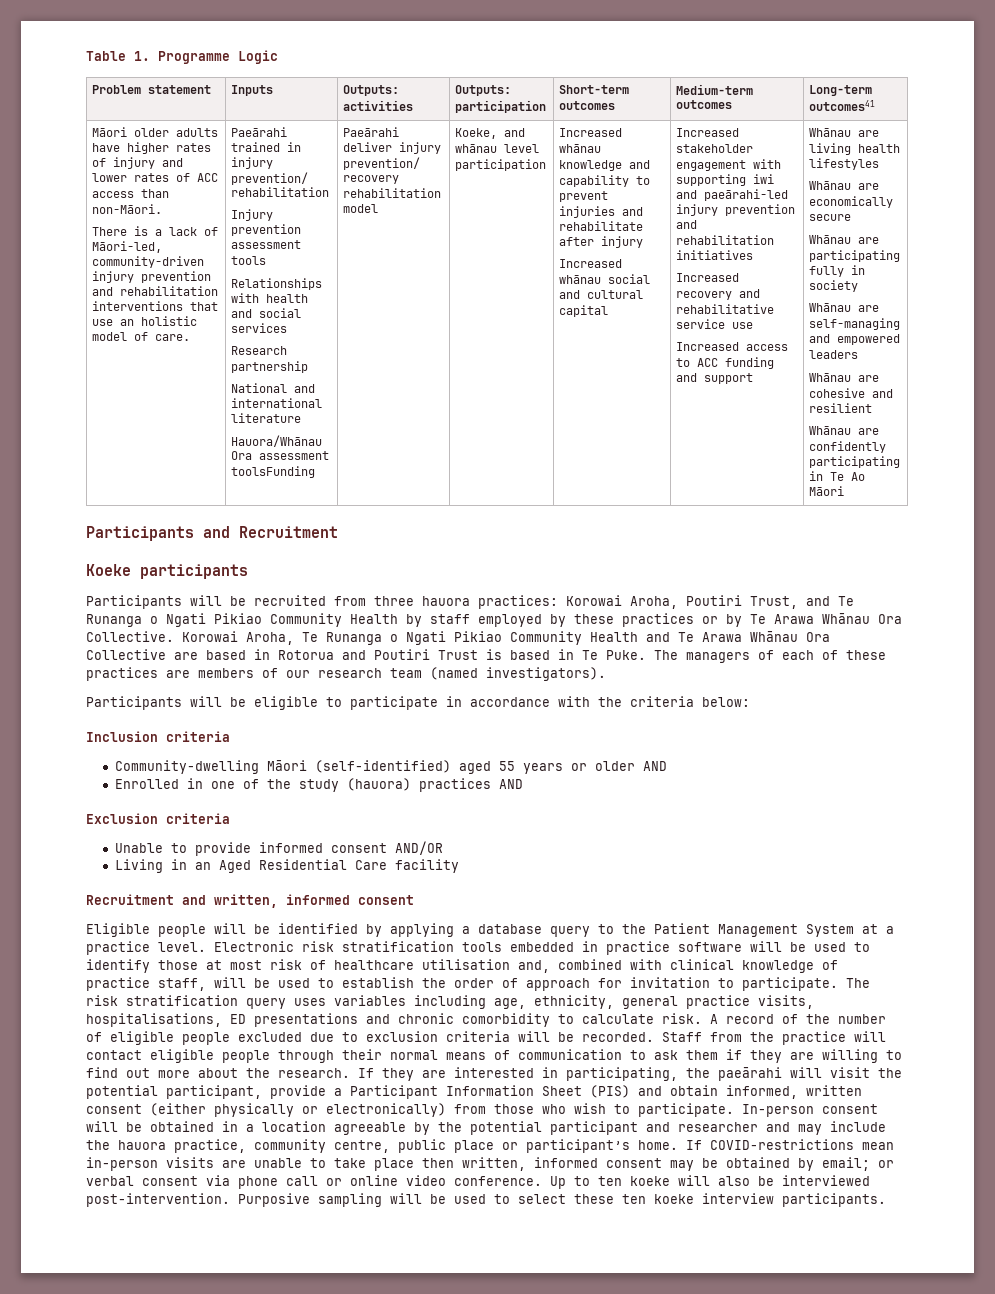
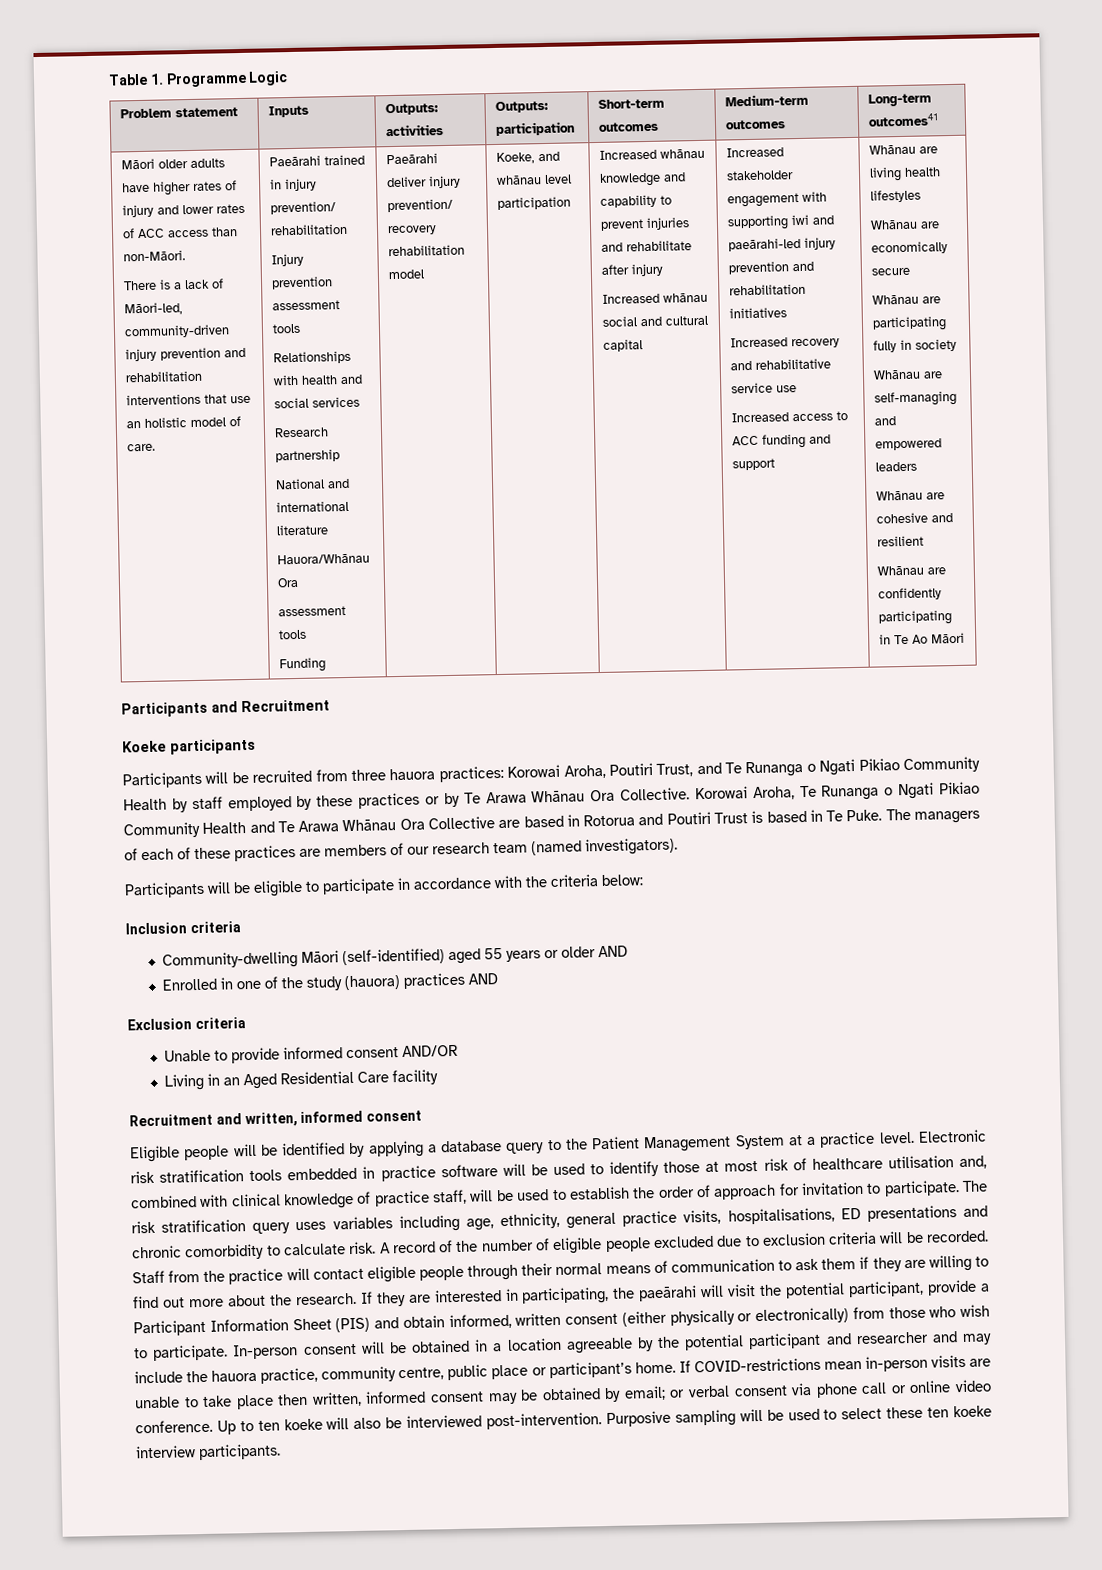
[258,451,329,460] [230,466,315,478] assessment toolsFunding -> [278,605,347,617] [278,629,308,640] [279,657,327,673] // assessment tools // Funding

